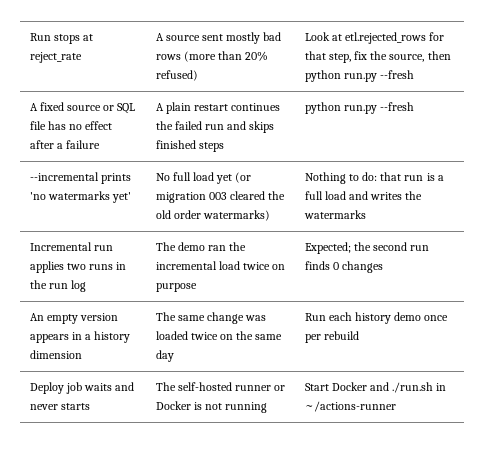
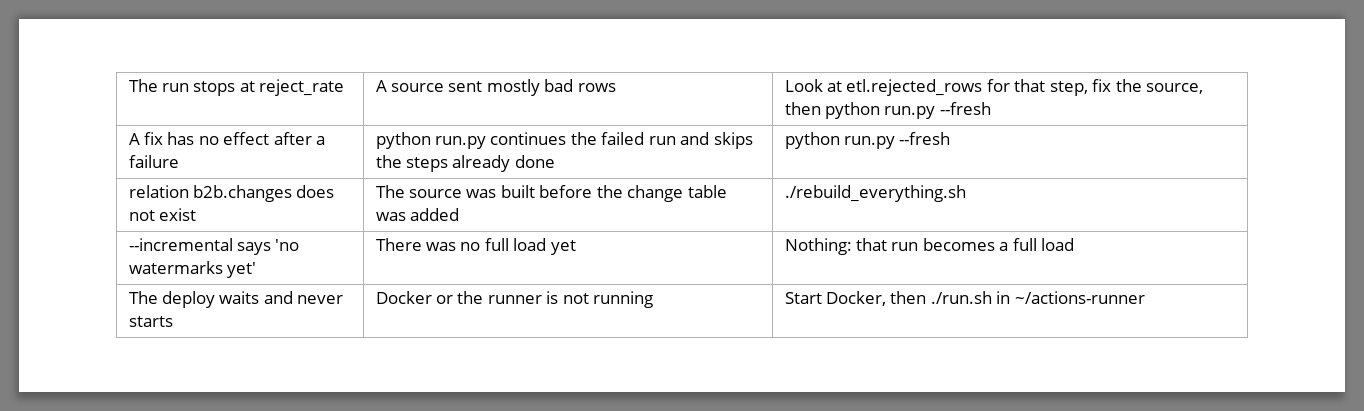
[29,33,51,41] Run -> [128,79,189,92] The run
[183,51,269,62] [155,70,198,81] (more than 20% refused) -> (616, 87) none
[39,102,136,114] [29,121,46,130] fixed source or SQL file -> [143,132,163,145] fix
[155,102,228,114] A plain restart -> [375,132,486,149] python run.py
[155,140,196,149] finished -> [375,155,402,168] the
[304,102,414,114] | python run.py --fresh -> [452,155,555,172] [784,132,951,149] [128,185,335,202] [128,208,196,221] [375,185,727,202] [375,208,459,221] [784,185,966,202] already done | python run.py --fresh // relation b2b.changes does not exist | The source was built before the change table was added | ./rebuild_everything.sh
[100,173,131,184] prints -> [236,242,271,255] says
[155,173,170,181] No -> [375,238,481,251] There was no
[235,172,252,183] [155,191,286,203] [155,210,270,221] [304,172,377,184] (or migration 003 cleared the old order watermarks) | Nothing to do: -> [784,238,852,255] | Nothing:
[426,173,435,181] is -> [922,238,995,251] becomes
[348,191,423,200] [303,210,366,219] [29,242,113,251] [29,261,127,273] [29,280,86,292] [155,242,247,251] [155,261,286,270] [155,283,197,292] [304,242,430,254] [304,261,383,273] [29,313,118,324] [29,331,131,343] [29,350,82,359] [155,312,267,324] [155,331,283,340] [155,350,174,362] [304,312,449,324] [304,331,359,343] [29,382,82,394] and writes the watermarks // Incremental run applies two runs in the run log | The demo ran the incremental load twice on purpose | Expected; the second run finds 0 changes // An empty version appears in a history dimension | The same change was loaded twice on the same day | Run each history demo once per rebuild // Deploy job -> [128,291,215,308] // The deploy
[155,382,286,391] [155,401,191,410] The self-hosted runner or Docker -> [375,291,542,304] Docker or the runner
[331,382,389,391] Docker and -> [825,291,927,306] Docker, then

